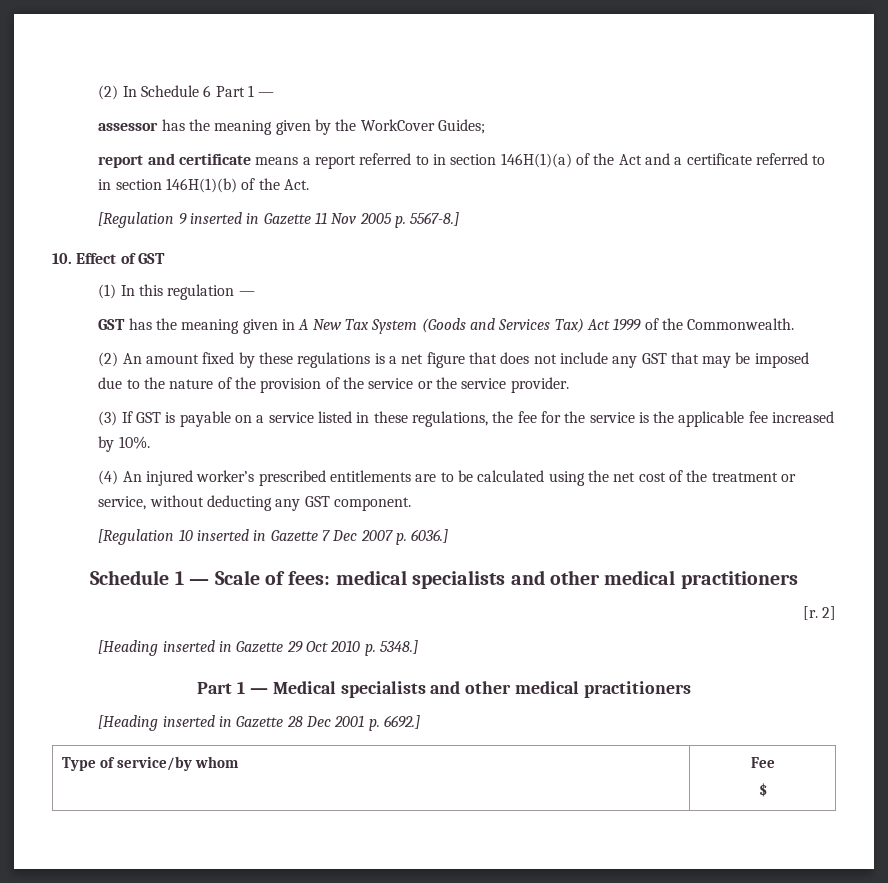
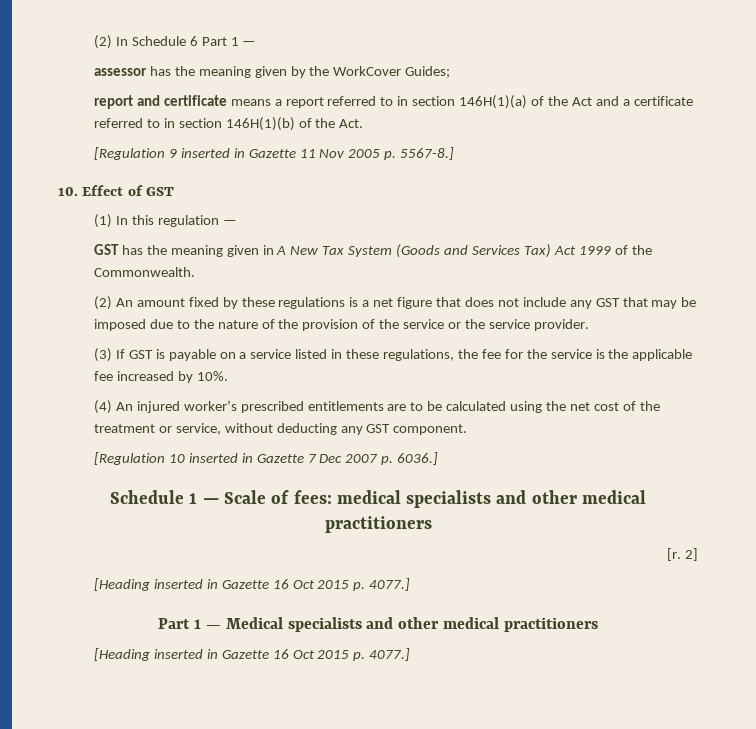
[286,640,418,656] 29 Oct 2010 p. 5348.] -> [272,578,411,591] 16 Oct 2015 p. 4077.]
[286,715,420,731] [62,756,240,771] [750,757,775,768] [758,783,767,797] 28 Dec 2001 p. 6692.] // Type of service/by whom | Fee // $ -> [272,648,411,661] 16 Oct 2015 p. 4077.]

